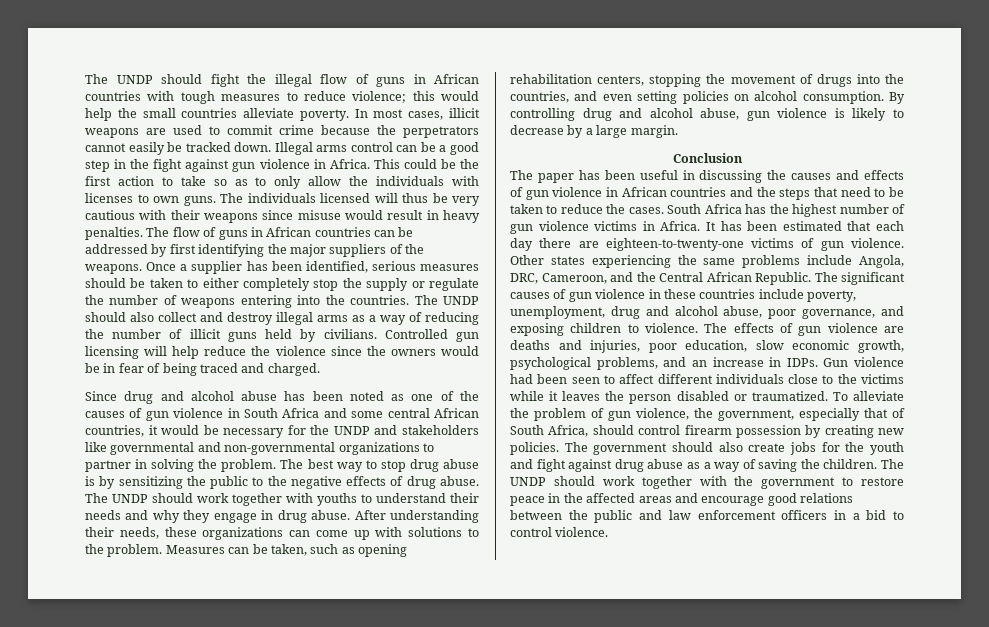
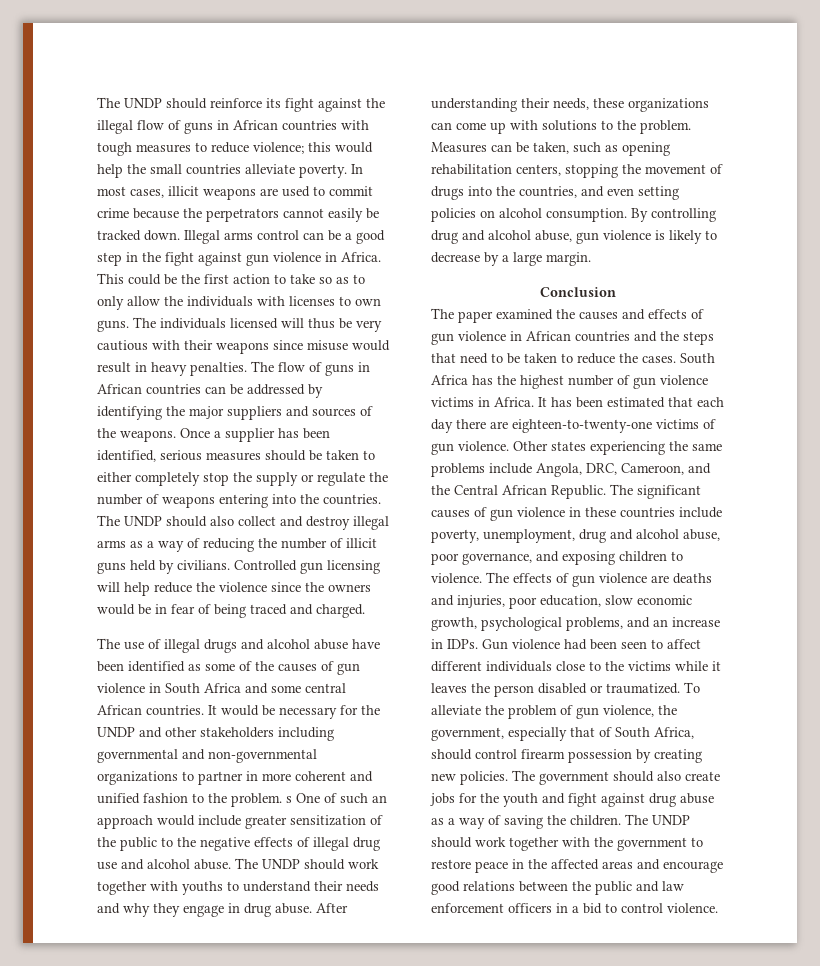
[85,74,240,87] The UNDP should fight -> [97,97,362,112] The UNDP should reinforce its fight against
[169,244,196,254] first -> (323, 391) none
(387, 250) none -> [286,406,356,417] and sources
[85,391,434,404] Since drug and alcohol abuse has been noted as one -> [97,638,380,653] [97,661,235,672] The use of illegal drugs and alcohol abuse have been identified as some
[85,425,158,437] countries, it -> [146,705,217,716] countries. It
[401,425,479,435] [85,442,107,452] stakeholders like -> [165,727,334,741] other stakeholders including
[151,459,479,472] [85,476,183,489] solving the problem. The best way to stop drug abuse is by sensitizing -> [262,771,373,782] [97,793,387,807] [97,815,383,829] more coherent and unified fashion to the problem. s One of such an approach would include greater sensitization of
[406,476,436,489] drug -> [313,837,380,851] [97,859,190,870] illegal drug use and alcohol
[578,170,763,183] has been useful in discussing -> [496,309,553,320] examined

